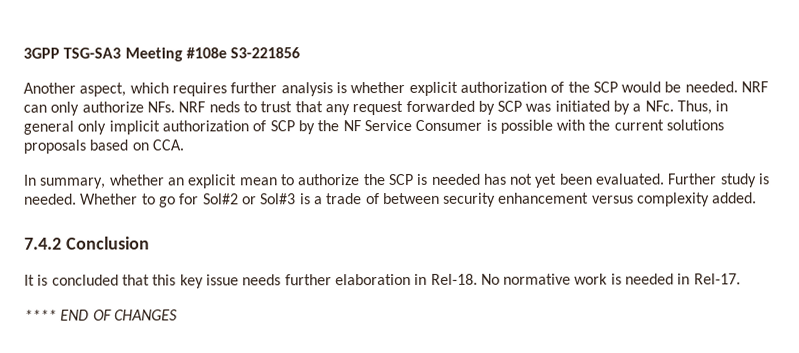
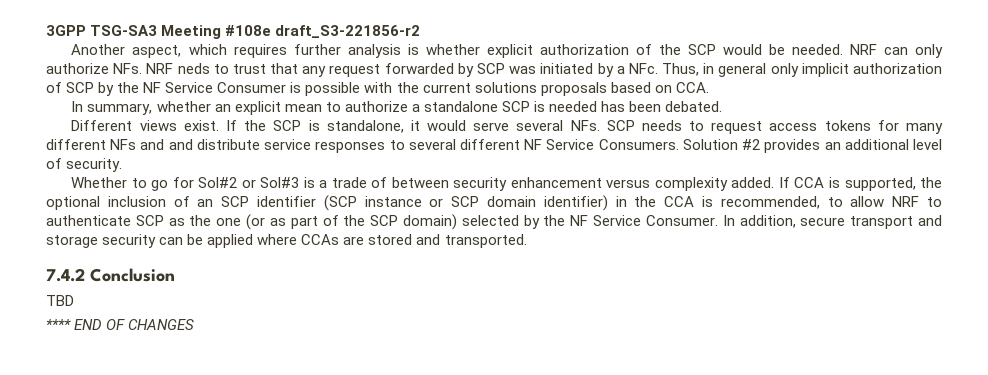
[230,47,301,59] S3-221856 -> [275,25,421,38] draft_S3-221856-r2
[362,174,386,186] the -> [411,101,498,112] a standalone
[509,173,771,188] [24,193,77,205] not yet been evaluated. Further study is needed. -> [629,101,723,112] [71,120,943,134] [46,139,942,153] [46,158,123,172] been debated. // Different views exist. If the SCP is standalone, it would serve several NFs. SCP needs to request access tokens for many different NFs and and distribute service responses to several different NF Service Consumers. Solution #2 provides an additional level of security. //
[24,236,150,250] [24,273,741,289] // 7.4.2 Conclusion // It is concluded that this key issue needs further elaboration in Rel-18. No normative work is needed in Rel-17. -> [778,177,942,191] [46,195,942,211] [46,214,943,230] [46,234,527,248] [46,268,175,282] [46,295,74,306] If CCA is supported, the optional inclusion of an SCP identifier (SCP instance or SCP domain identifier) in the CCA is recommended, to allow NRF to authenticate SCP as the one (or as part of the SCP domain) selected by the NF Service Consumer. In addition, secure transport and storage security can be applied where CCAs are stored and transported. // 7.4.2 Conclusion // TBD

